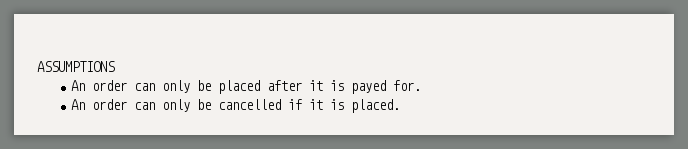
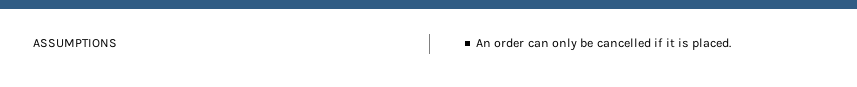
[70,80,421,94] // An order can only be placed after it is payed for. -> (117, 43) none

